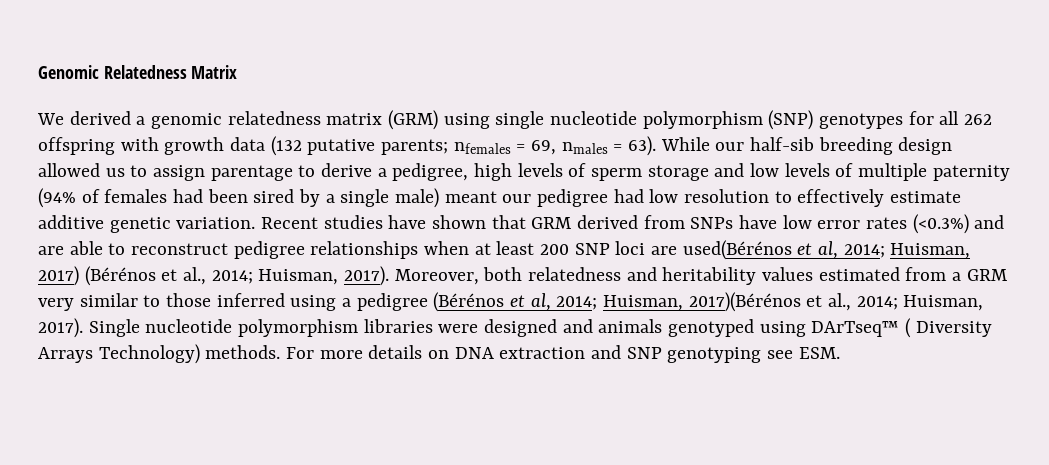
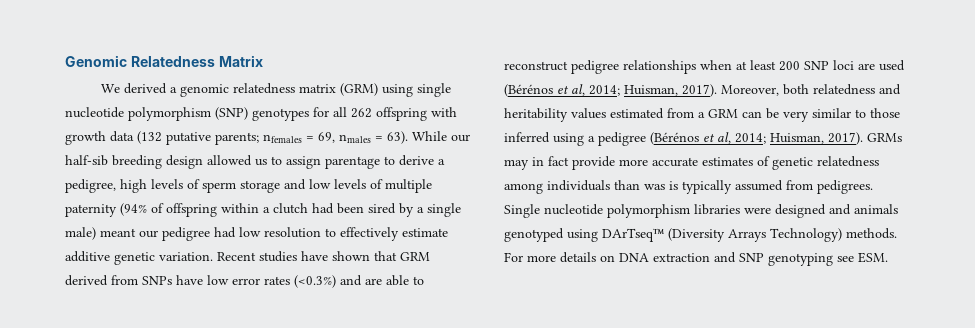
[104,189,168,203] females -> [166,203,308,217] offspring within a clutch
[682,240,971,260] [38,266,339,286] used(Bérénos et al, 2014; Huisman, 2017) (Bérénos et al., 2014; Huisman, -> [879,60,905,71] [504,84,678,97] used (Bérénos et al, 2014; Huisman,
(1007, 275) none -> [742,108,779,119] can be
[688,292,984,312] [38,318,83,338] 2017)(Bérénos et al., 2014; Huisman, 2017). -> [828,132,902,145] [504,156,879,170] [504,180,873,194] 2017). GRMs may in fact provide more accurate estimates of genetic relatedness among individuals than was is typically assumed from pedigrees.
[905,318,992,338] ( Diversity -> [668,228,725,242] (Diversity

